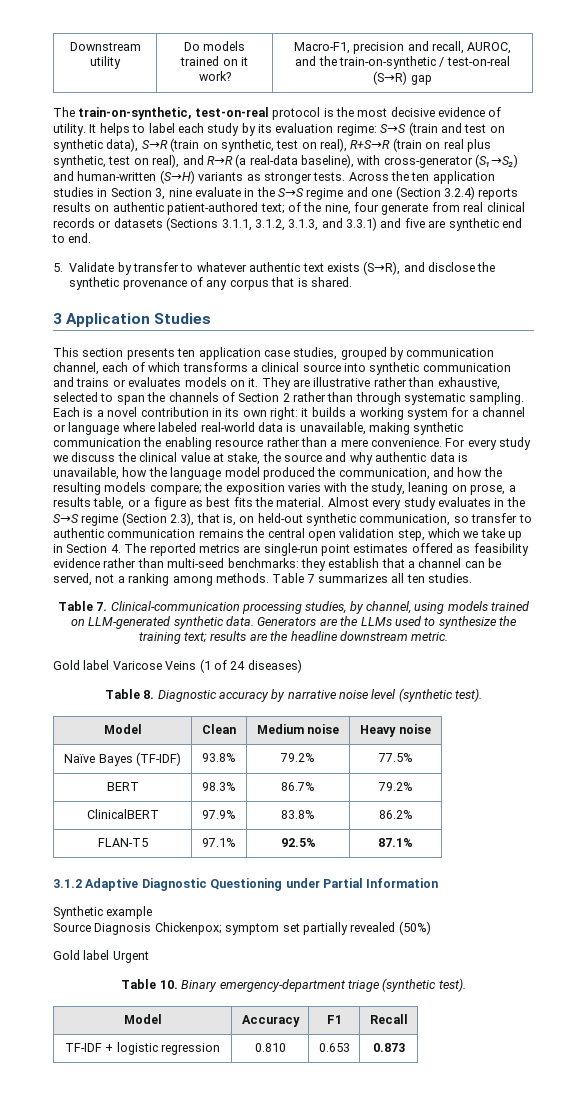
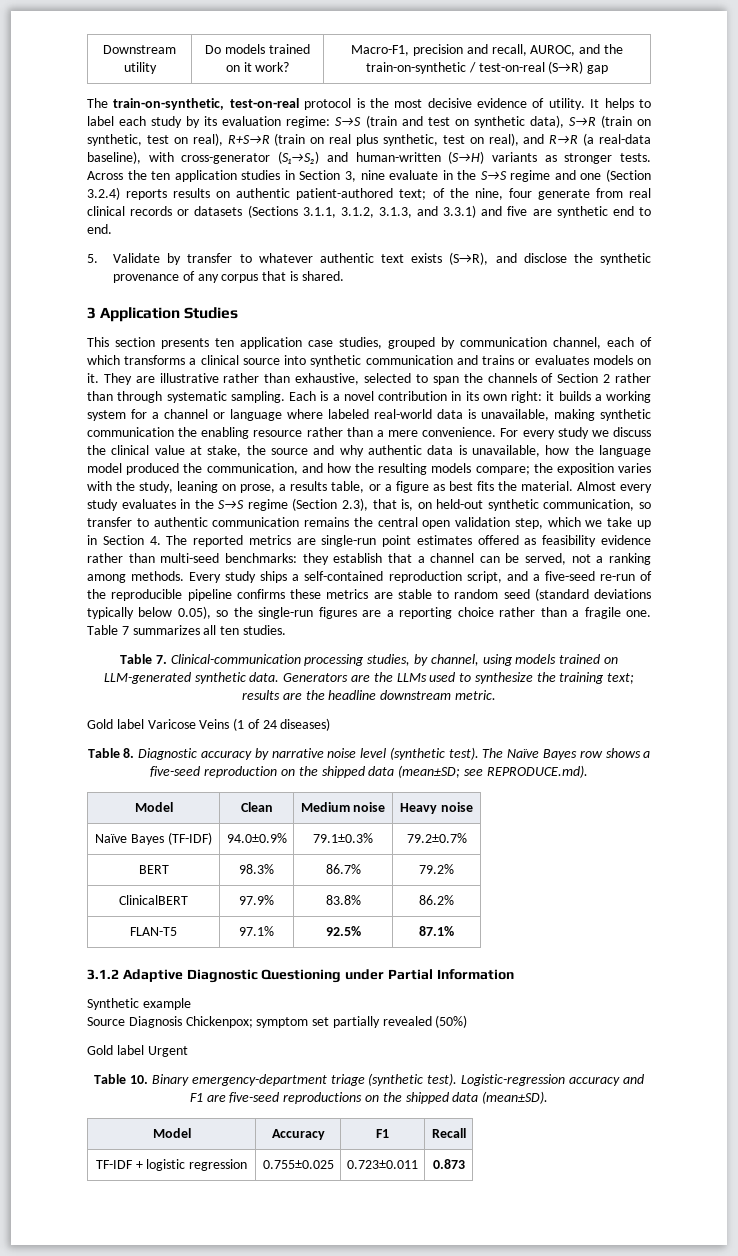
(269, 578) none -> [189,571,653,583] [87,588,651,601] [87,606,651,619] Every study ships a self-contained reproduction script, and a five-seed re-run of the reproducible pipeline confirms these metrics are stable to random seed (standard deviations typically below 0.05), so the single-run figures are a reporting choice rather than a fragile one.
(483, 695) none -> [482,748,651,760] [150,765,588,778] The Naïve Bayes row shows a five-seed reproduction on the shipped data (mean±SD; see REPRODUCE.md).
[202,753,236,762] [280,753,315,762] [377,753,413,762] 93.8% | 79.2% | 77.5% -> [226,833,287,843] [313,833,373,843] [406,833,467,843] 94.0±0.9% | 79.1±0.3% | 79.2±0.7%
(466, 985) none -> [460,1074,644,1086] [189,1091,549,1104] Logistic-regression accuracy and F1 are five-seed reproductions on the shipped data (mean±SD).
[254,1043,286,1052] [318,1043,350,1052] 0.810 | 0.653 -> [262,1160,334,1169] [347,1160,418,1169] 0.755±0.025 | 0.723±0.011

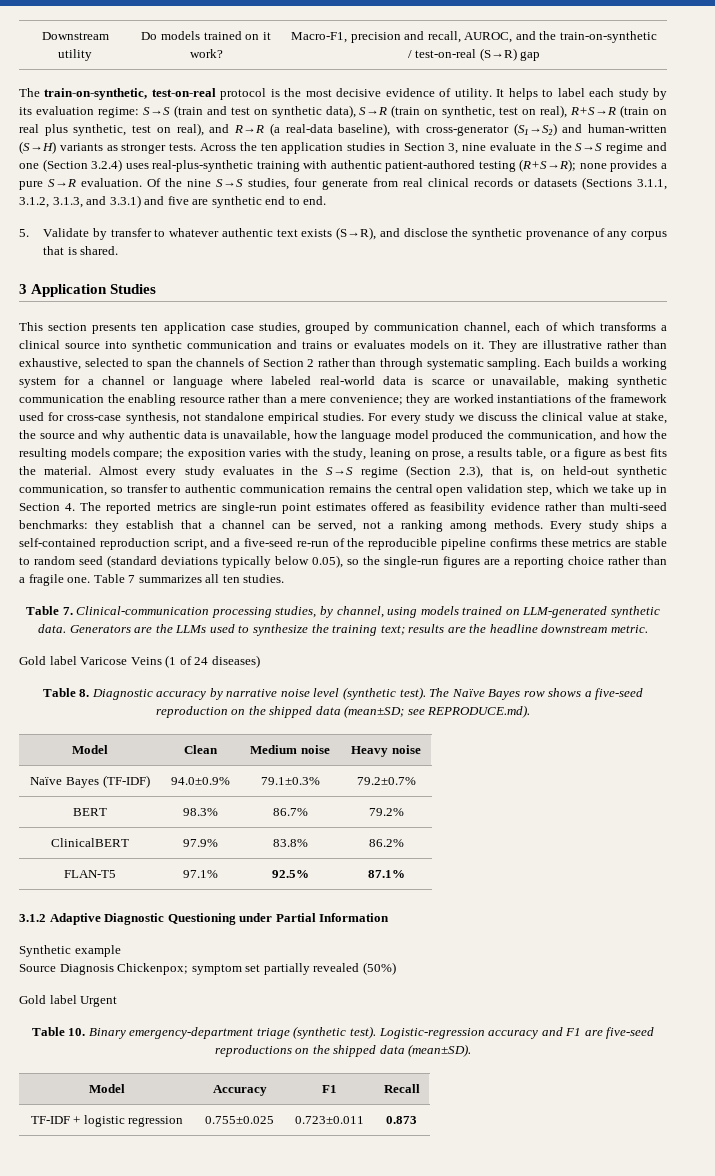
[126,188,503,200] reports results on authentic patient-authored text; of the nine, -> [125,159,668,172] [19,178,290,190] uses real-plus-synthetic training with authentic patient-authored testing (R+S→R); none provides a pure S→R evaluation. Of the nine S→S studies,
[320,391,555,403] is a novel contribution in its own right: it -> (572, 362) none
(476, 414) none -> [431,379,485,385] scarce or
[422,427,497,437] convenience. -> [329,394,668,406] [19,412,365,424] convenience; they are worked instantiations of the framework used for cross-case synthesis, not standalone empirical studies.

